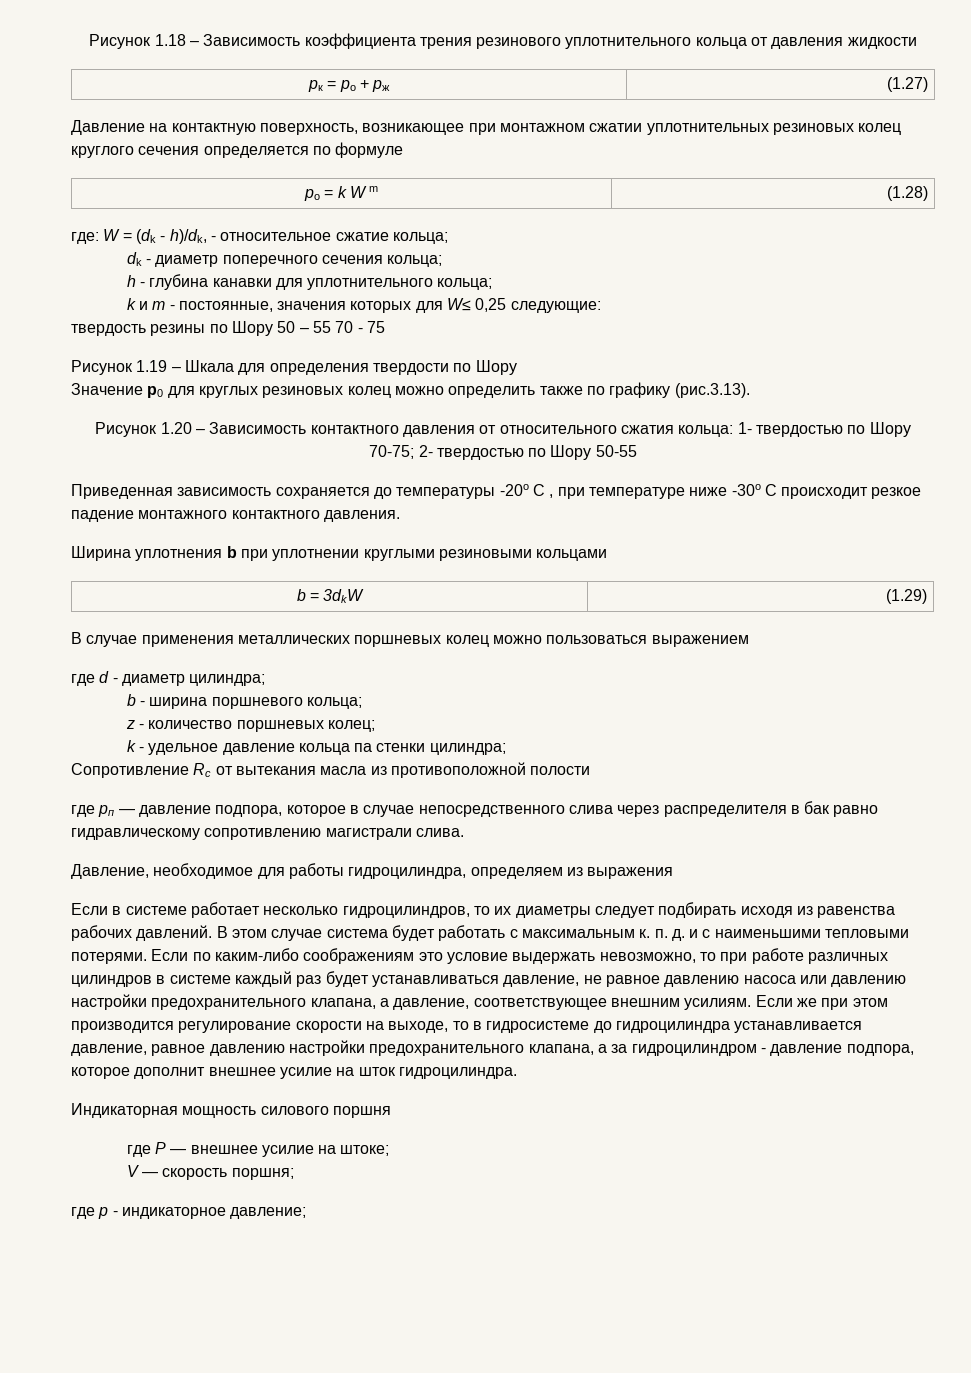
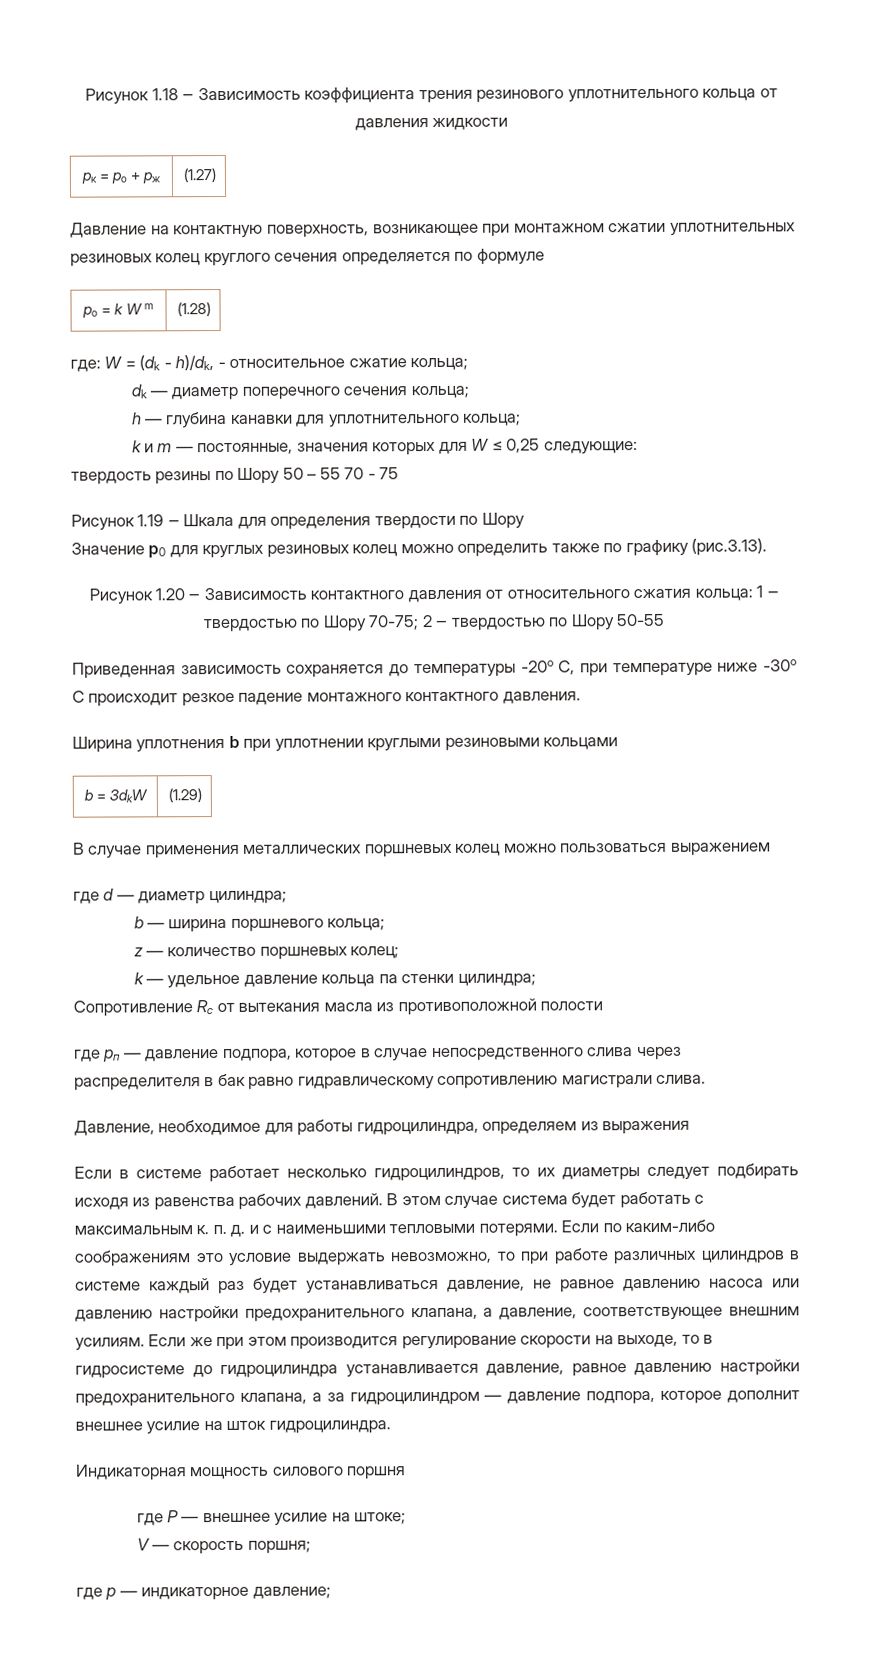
[145,259,151,264] - -> [150,390,169,397] —
[139,282,145,287] - -> [145,418,164,425] —
[169,305,175,310] - -> [175,446,194,453] —
[447,298,472,311] W≤ -> [471,438,503,451] W ≤
[737,422,752,434] 1- -> [756,585,779,598] 1 ‒
[418,445,433,457] 2- -> [421,615,449,628] 2 ‒
[532,484,554,498] С , -> [558,660,576,675] С,
[112,678,118,683] - -> [116,894,135,901] —
[139,701,145,706] - -> [147,922,166,929] —
[138,724,144,729] - -> [146,950,165,957] —
[138,747,144,752] - -> [146,978,165,985] —
[760,1048,766,1053] - -> [484,1394,503,1401] —
[112,1211,118,1216] - -> [119,1590,138,1597] —

